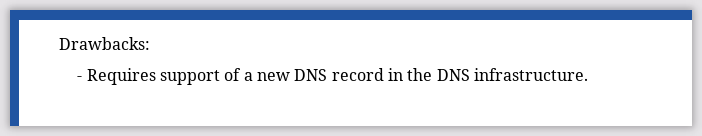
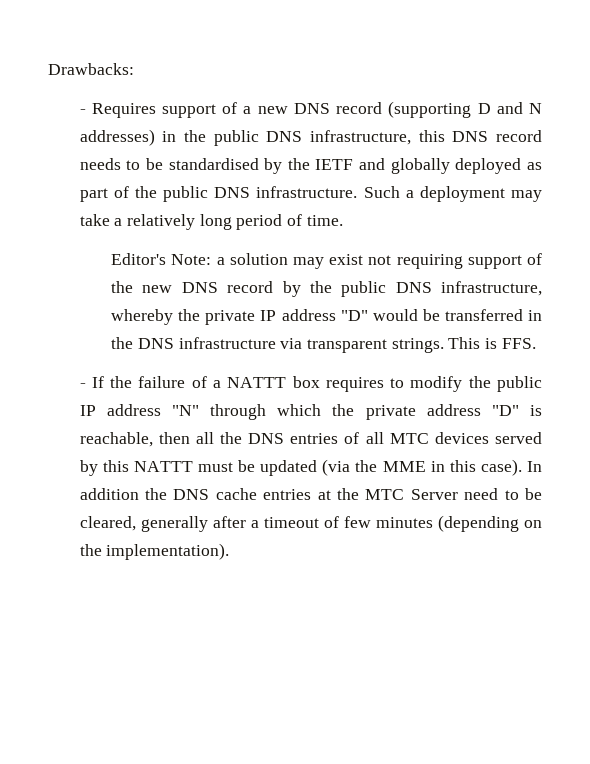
[387,68,588,81] in the DNS infrastructure. -> [388,101,542,118] [79,129,542,146] [79,158,542,174] [79,186,543,202] [79,214,343,230] [111,253,542,269] [111,281,542,297] [111,309,542,325] [111,337,536,353] [79,376,542,392] [79,404,542,420] [79,432,542,447] [79,459,542,476] [79,488,543,500] [79,515,542,532] [79,543,230,560] (supporting D and N addresses) in the public DNS infrastructure, this DNS record needs to be standardised by the IETF and globally deployed as part of the public DNS infrastructure. Such a deployment may take a relatively long period of time. // Editor's Note: a solution may exist not requiring support of the new DNS record by the public DNS infrastructure, whereby the private IP address "D" would be transferred in the DNS infrastructure via transparent strings. This is FFS. // - If the failure of a NATTT box requires to modify the public IP address "N" through which the private address "D" is reachable, then all the DNS entries of all MTC devices served by this NATTT must be updated (via the MME in this case). In addition the DNS cache entries at the MTC Server need to be cleared, generally after a timeout of few minutes (depending on the implementation).

